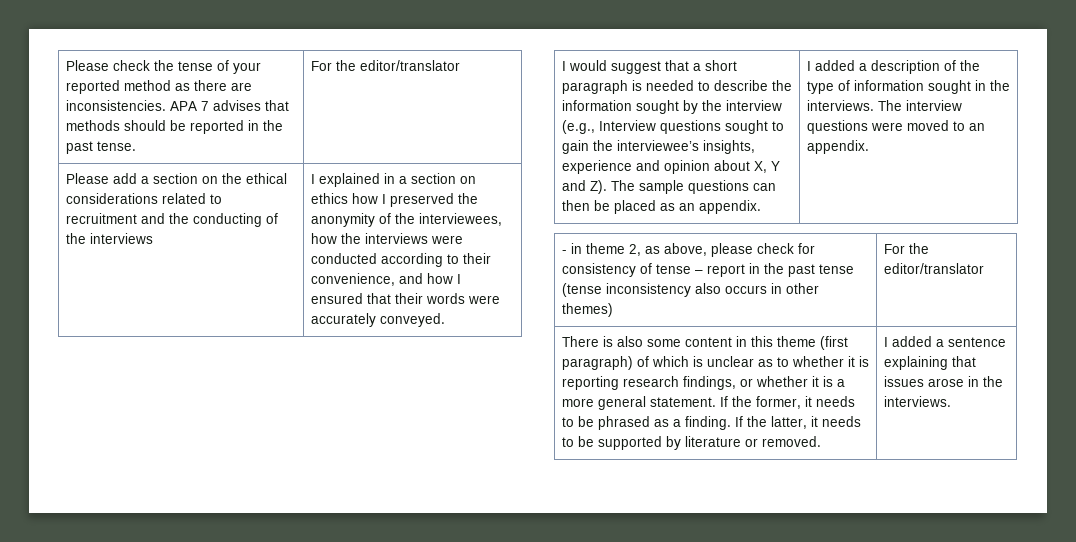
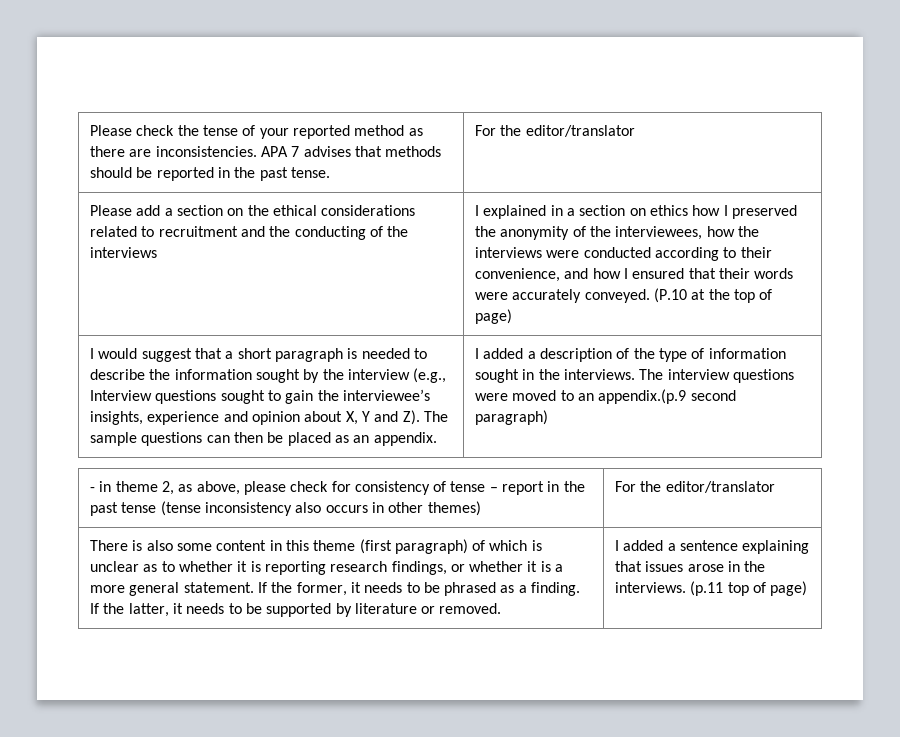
(445, 320) none -> [653,288,773,303] [474,309,512,324] (P.10 at the top of page)
[806,140,869,154] appendix. -> [598,389,736,404] [474,410,548,425] appendix.(p.9 second paragraph)
(951, 401) none -> [690,581,808,596] (p.11 top of page)

